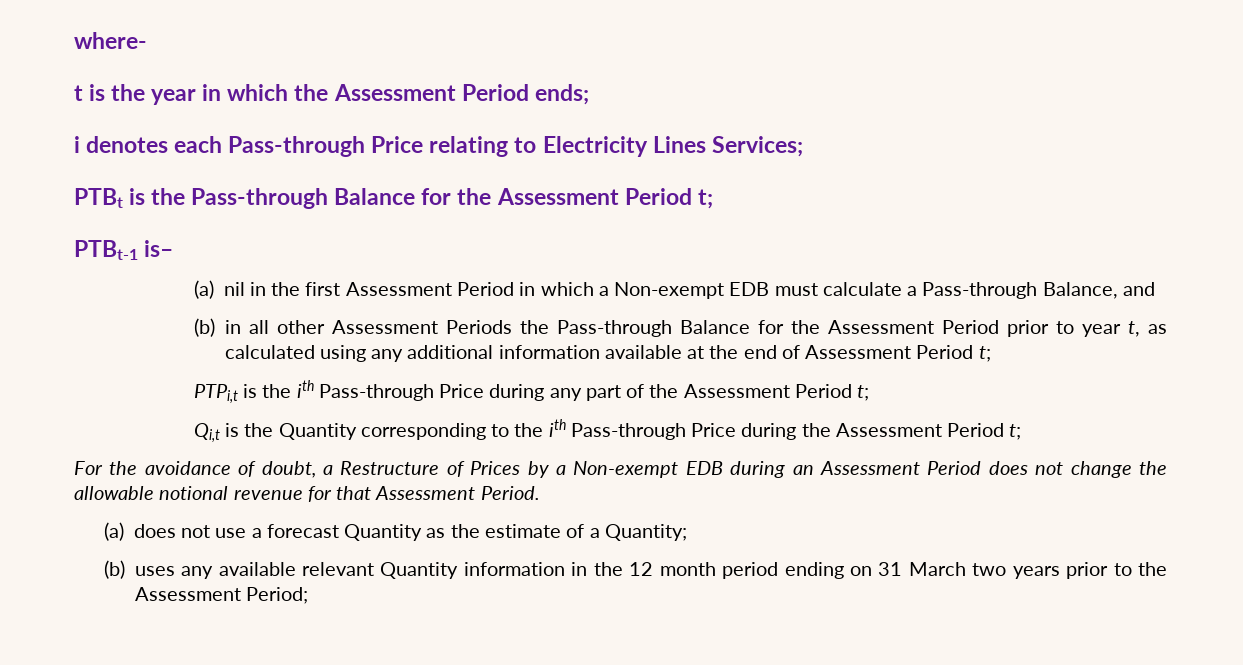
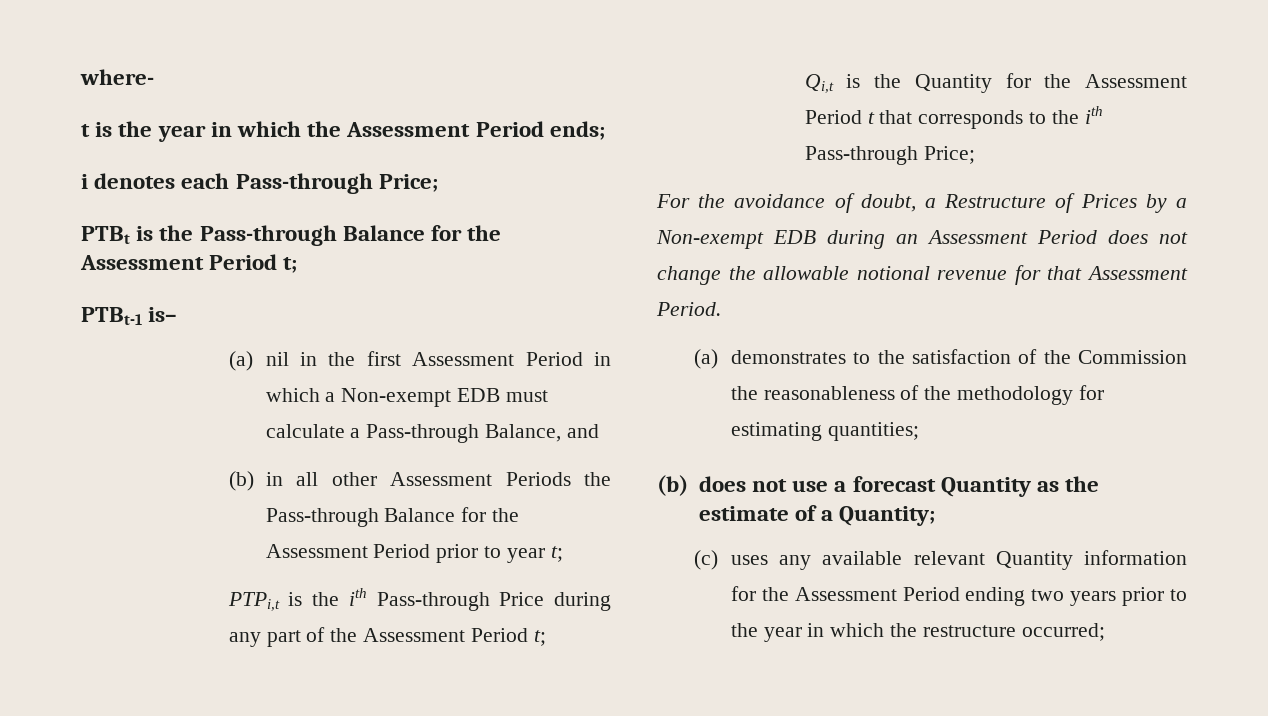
[371,136,803,157] Price relating to Electricity Lines Services; -> [378,174,438,192] Price;
[1127,321,1168,337] [224,345,974,362] t, as calculated using any additional information available at the end of Assessment Period -> (545, 555) none
[360,419,1022,440] corresponding to the ith Pass-through Price during the Assessment Period t; -> [1005,73,1187,88] [804,106,1103,129] [804,146,975,165] for the Assessment Period t that corresponds to the ith Pass-through Price;
(124, 531) none -> [730,349,1187,364] [730,385,1104,405] [730,422,919,441] [657,475,688,496] demonstrates to the satisfaction of the Commission the reasonableness of the methodology for estimating quantities; // (b)
[103,560,125,579] (b) -> [693,550,718,570] (c)
[571,562,966,579] in the 12 month period ending on 31 March -> [730,586,1026,606] for the Assessment Period ending
[134,587,308,604] Assessment Period; -> [763,623,1105,642] year in which the restructure occurred;

